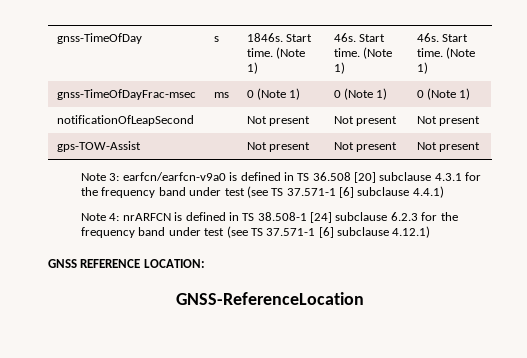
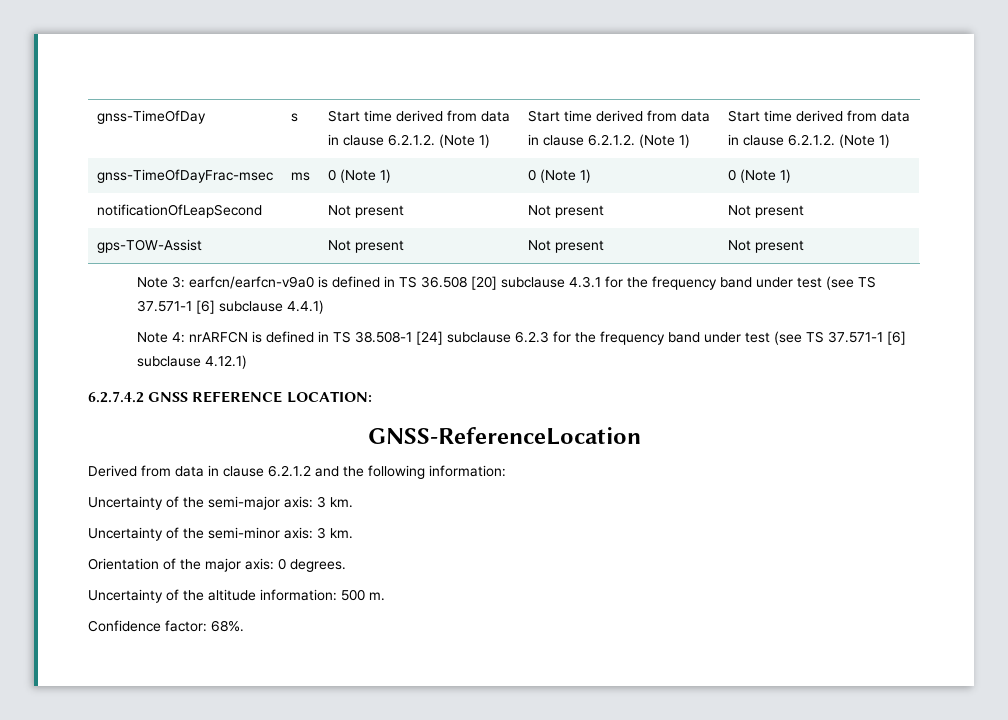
[246,33,312,42] [246,47,305,59] [246,62,258,74] [333,33,385,42] [333,47,392,59] [333,62,345,74] [416,33,468,42] [416,48,443,57] 1846s. Start time. (Note 1) | 46s. Start time. (Note 1) | 46s. Start time. -> [327,110,510,122] [327,134,490,148] [527,110,710,122] [527,134,690,148] [727,110,910,122] [727,134,835,146] Start time derived from data in clause 6.2.1.2. (Note 1) | Start time derived from data in clause 6.2.1.2. (Note 1) | Start time derived from data in clause 6.2.1.2.
(431, 232) none -> [88,391,144,403] 6.2.7.4.2
(364, 298) none -> [88,465,506,479] [88,496,353,510] [88,527,353,541] [88,558,346,572] [88,589,385,603] [88,620,244,632] // Derived from data in clause 6.2.1.2 and the following information: // Uncertainty of the semi-major axis: 3 km. // Uncertainty of the semi-minor axis: 3 km. // Orientation of the major axis: 0 degrees. // Uncertainty of the altitude information: 500 m. // Confidence factor: 68%.

